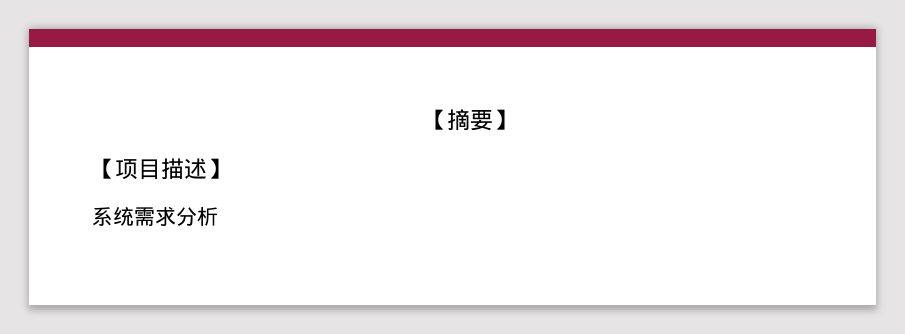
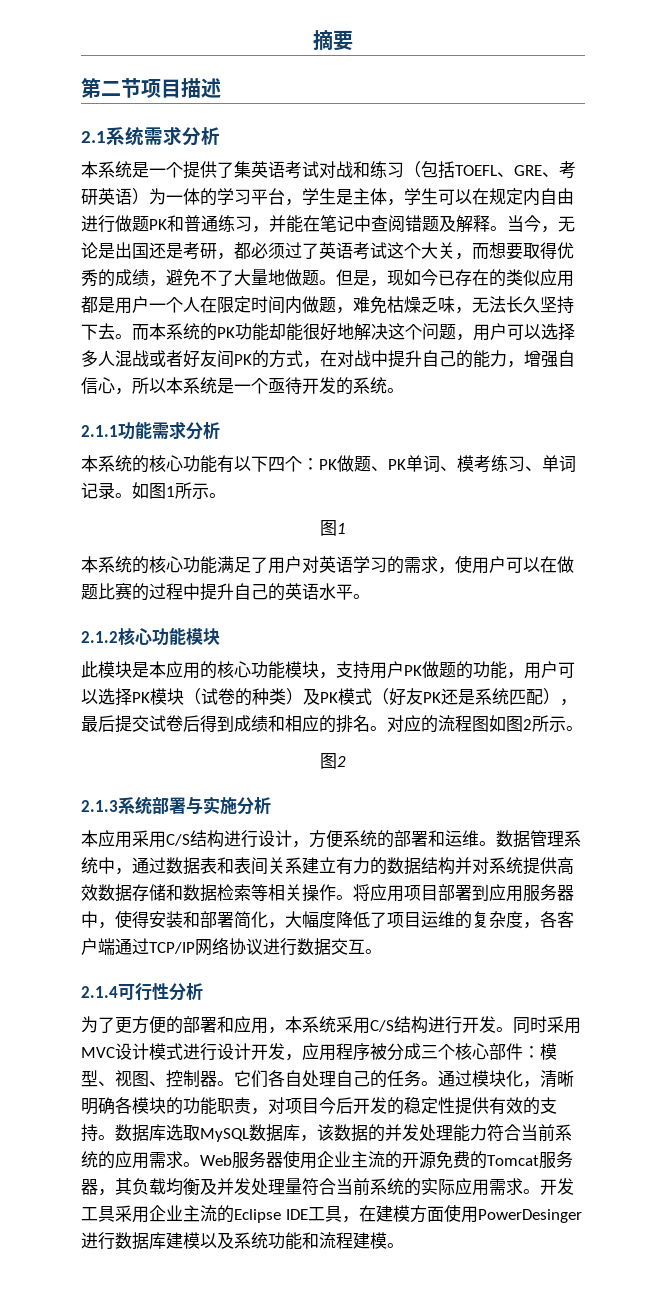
[423,109,447,130] 【 -> (313, 40) none
[492,109,516,130] [92,158,115,179] 】 // 【 -> [81,78,141,98] // 第二节
[207,158,230,179] 】 // -> [81,131,106,143] // 2.1
(218, 216) none -> [81,161,576,179] [81,188,574,206] [81,215,575,233] [81,242,574,260] [81,269,574,287] [81,296,574,314] [81,323,575,341] [81,350,575,368] [81,377,404,395] [81,421,220,440] [81,455,576,473] [81,482,226,499] [320,520,346,536] [81,555,574,574] [81,582,370,601] [81,627,220,646] [81,661,575,679] [81,688,577,706] [81,715,583,733] [320,753,346,769] [81,796,271,815] [81,830,581,848] [81,857,574,875] [81,884,574,902] [81,910,574,929] [81,938,382,956] [81,982,203,1001] [81,1016,581,1034] [81,1043,557,1061] [81,1070,574,1088] [81,1097,557,1115] [81,1124,572,1142] [81,1150,573,1169] [81,1178,574,1196] [81,1204,582,1223] [81,1232,404,1250] // 本系统是一个提供了集英语考试对战和练习（包括TOEFL、GRE、考研英语）为一体的学习平台，学生是主体，学生可以在规定内自由进行做题PK和普通练习，并能在笔记中查阅错题及解释。当今，无论是出国还是考研，都必须过了英语考试这个大关，而想要取得优秀的成绩，避免不了大量地做题。但是，现如今已存在的类似应用都是用户一个人在限定时间内做题，难免枯燥乏味，无法长久坚持下去。而本系统的PK功能却能很好地解决这个问题，用户可以选择多人混战或者好友间PK的方式，在对战中提升自己的能力，增强自信心，所以本系统是一个亟待开发的系统。 // 2.1.1功能需求分析 // 本系统的核心功能有以下四个：PK做题、PK单词、模考练习、单词记录。如图1所示。 // 图1 // 本系统的核心功能满足了用户对英语学习的需求，使用户可以在做题比赛的过程中提升自己的英语水平。 // 2.1.2核心功能模块 // 此模块是本应用的核心功能模块，支持用户PK做题的功能，用户可以选择PK模块（试卷的种类）及PK模式（好友PK还是系统匹配），最后提交试卷后得到成绩和相应的排名。对应的流程图如图2所示。 // 图2 // 2.1.3系统部署与实施分析 // 本应用采用C/S结构进行设计，方便系统的部署和运维。数据管理系统中，通过数据表和表间关系建立有力的数据结构并对系统提供高效数据存储和数据检索等相关操作。将应用项目部署到应用服务器中，使得安装和部署简化，大幅度降低了项目运维的复杂度，各客户端通过TCP/IP网络协议进行数据交互。 // 2.1.4可行性分析 // 为了更方便的部署和应用，本系统采用C/S结构进行开发。同时采用MVC设计模式进行设计开发，应用程序被分成三个核心部件：模型、视图、控制器。它们各自处理自己的任务。通过模块化，清晰明确各模块的功能职责，对项目今后开发的稳定性提供有效的支持。数据库选取MySQL数据库，该数据的并发处理能力符合当前系统的应用需求。Web服务器使用企业主流的开源免费的Tomcat服务器，其负载均衡及并发处理量符合当前系统的实际应用需求。开发工具采用企业主流的Eclipse IDE工具，在建模方面使用PowerDesinger进行数据库建模以及系统功能和流程建模。

